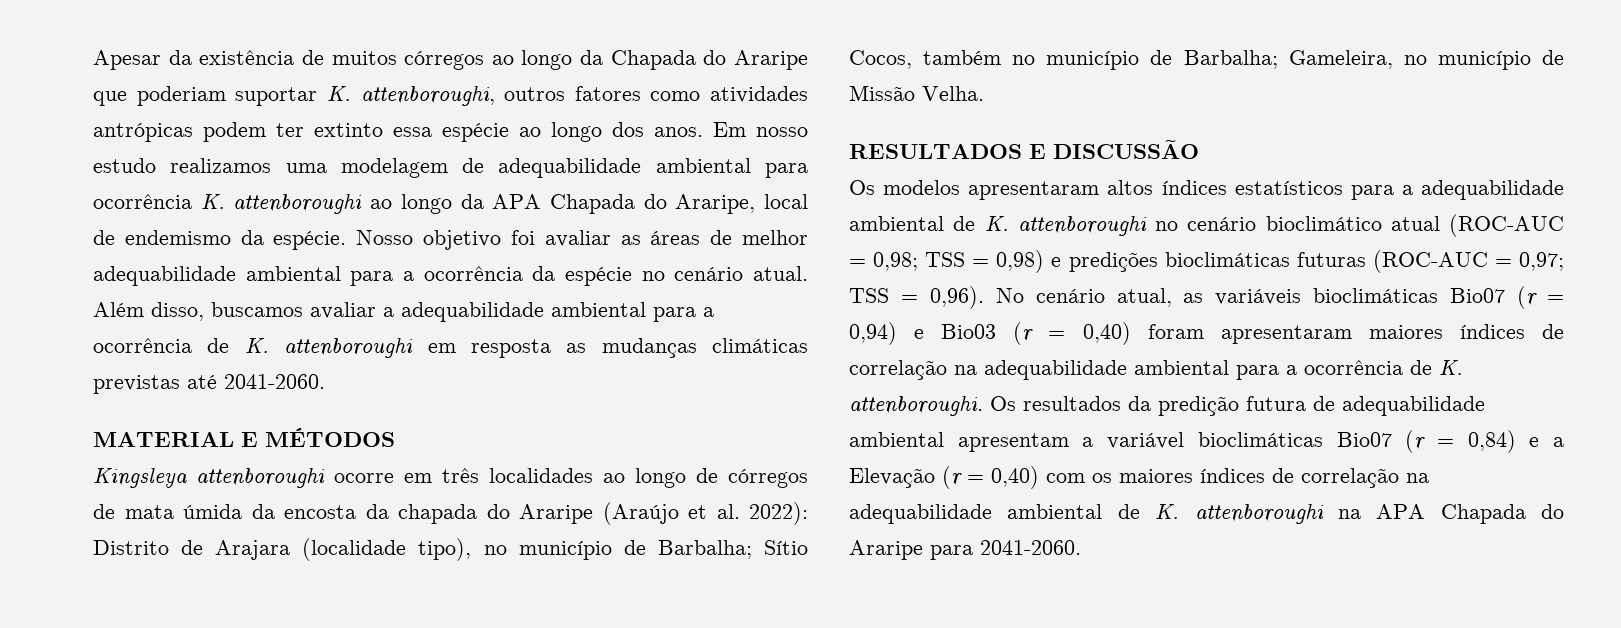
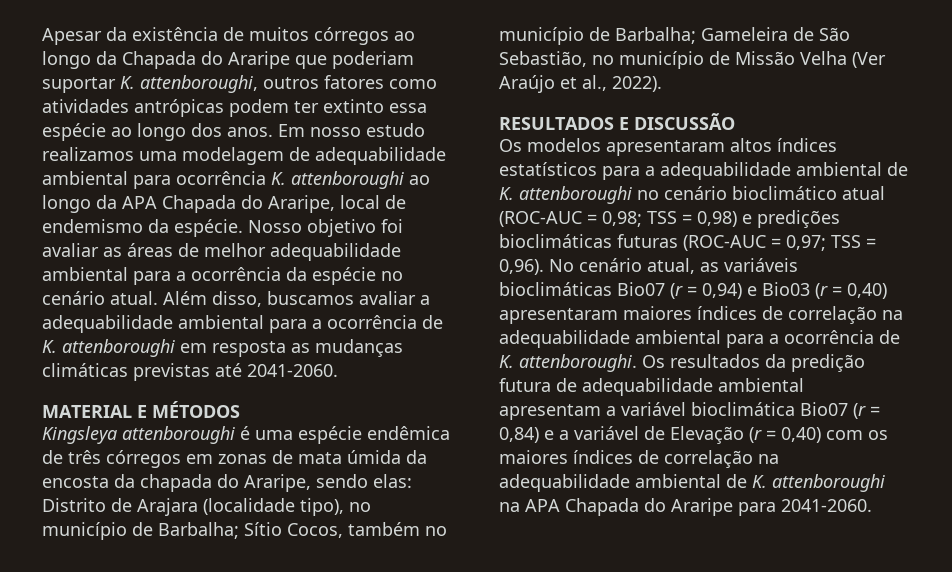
[334,468,808,488] ocorre em três localidades ao longo de córregos -> [240,426,450,444] [42,450,267,468] é uma espécie endêmica de três córregos em zonas
[519,502,808,525] Araripe (Araújo et al. 2022): -> [244,474,412,492] Araripe, sendo elas:
[1288,50,1564,70] [849,85,984,101] Gameleira, no município de Missão Velha. -> [701,27,850,41] [499,51,886,69] [499,75,662,93] Gameleira de São Sebastião, no município de Missão Velha (Ver Araújo et al., 2022).
[1147,324,1204,339] foram -> (887, 291) none
[1197,432,1323,447] bioclimáticas -> [691,402,795,416] bioclimática
(1565, 442) none -> [574,426,665,440] variável de

